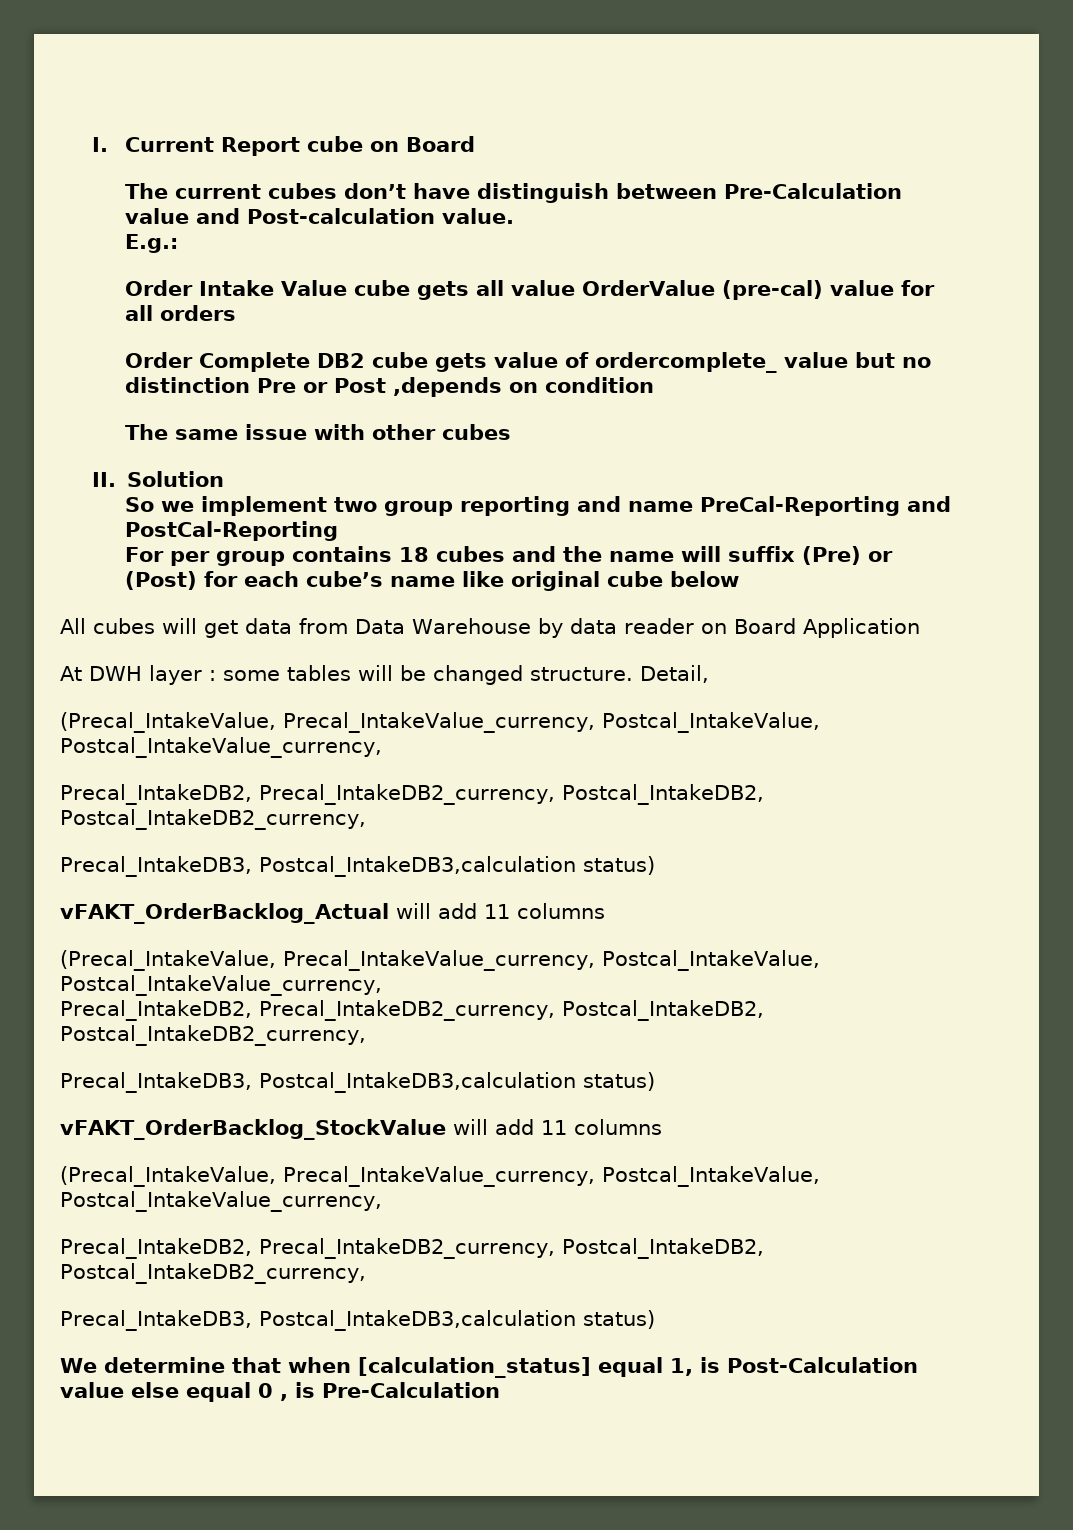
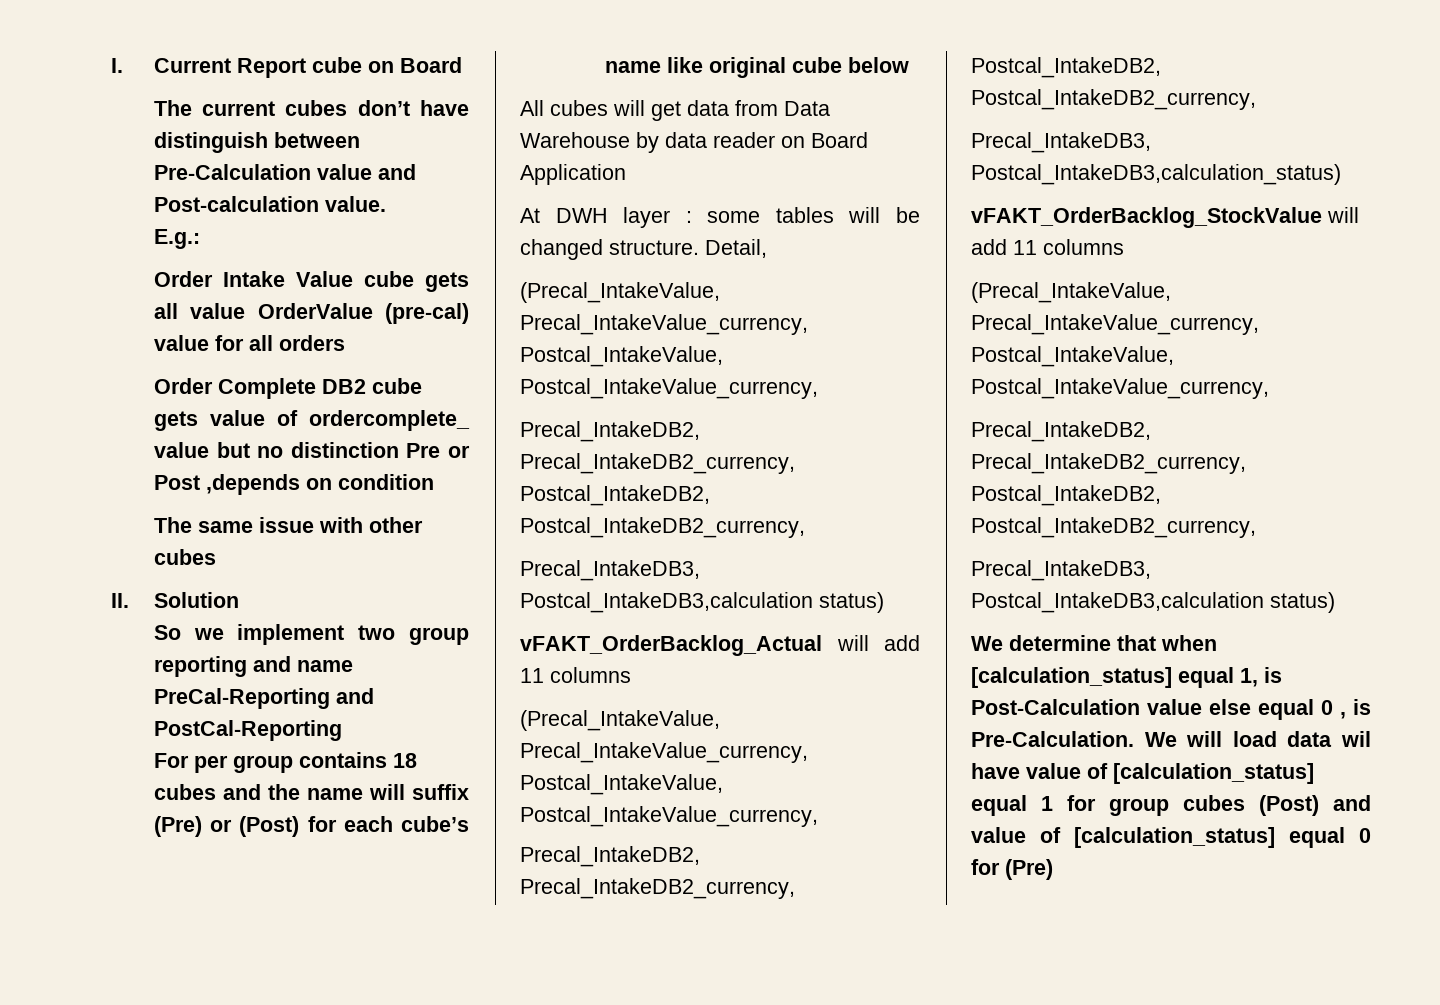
[258,1072,655,1093] Postcal_IntakeDB3,calculation status) -> [971,164,1341,185] Postcal_IntakeDB3,calculation_status)
[322,1382,500,1398] Pre-Calculation -> [971,731,1371,747] [971,763,1314,784] [971,795,1371,816] [971,827,1371,848] [971,859,1053,880] Pre-Calculation. We will load data wil have value of [calculation_status] equal 1 for group cubes (Post) and value of [calculation_status] equal 0 for (Pre)

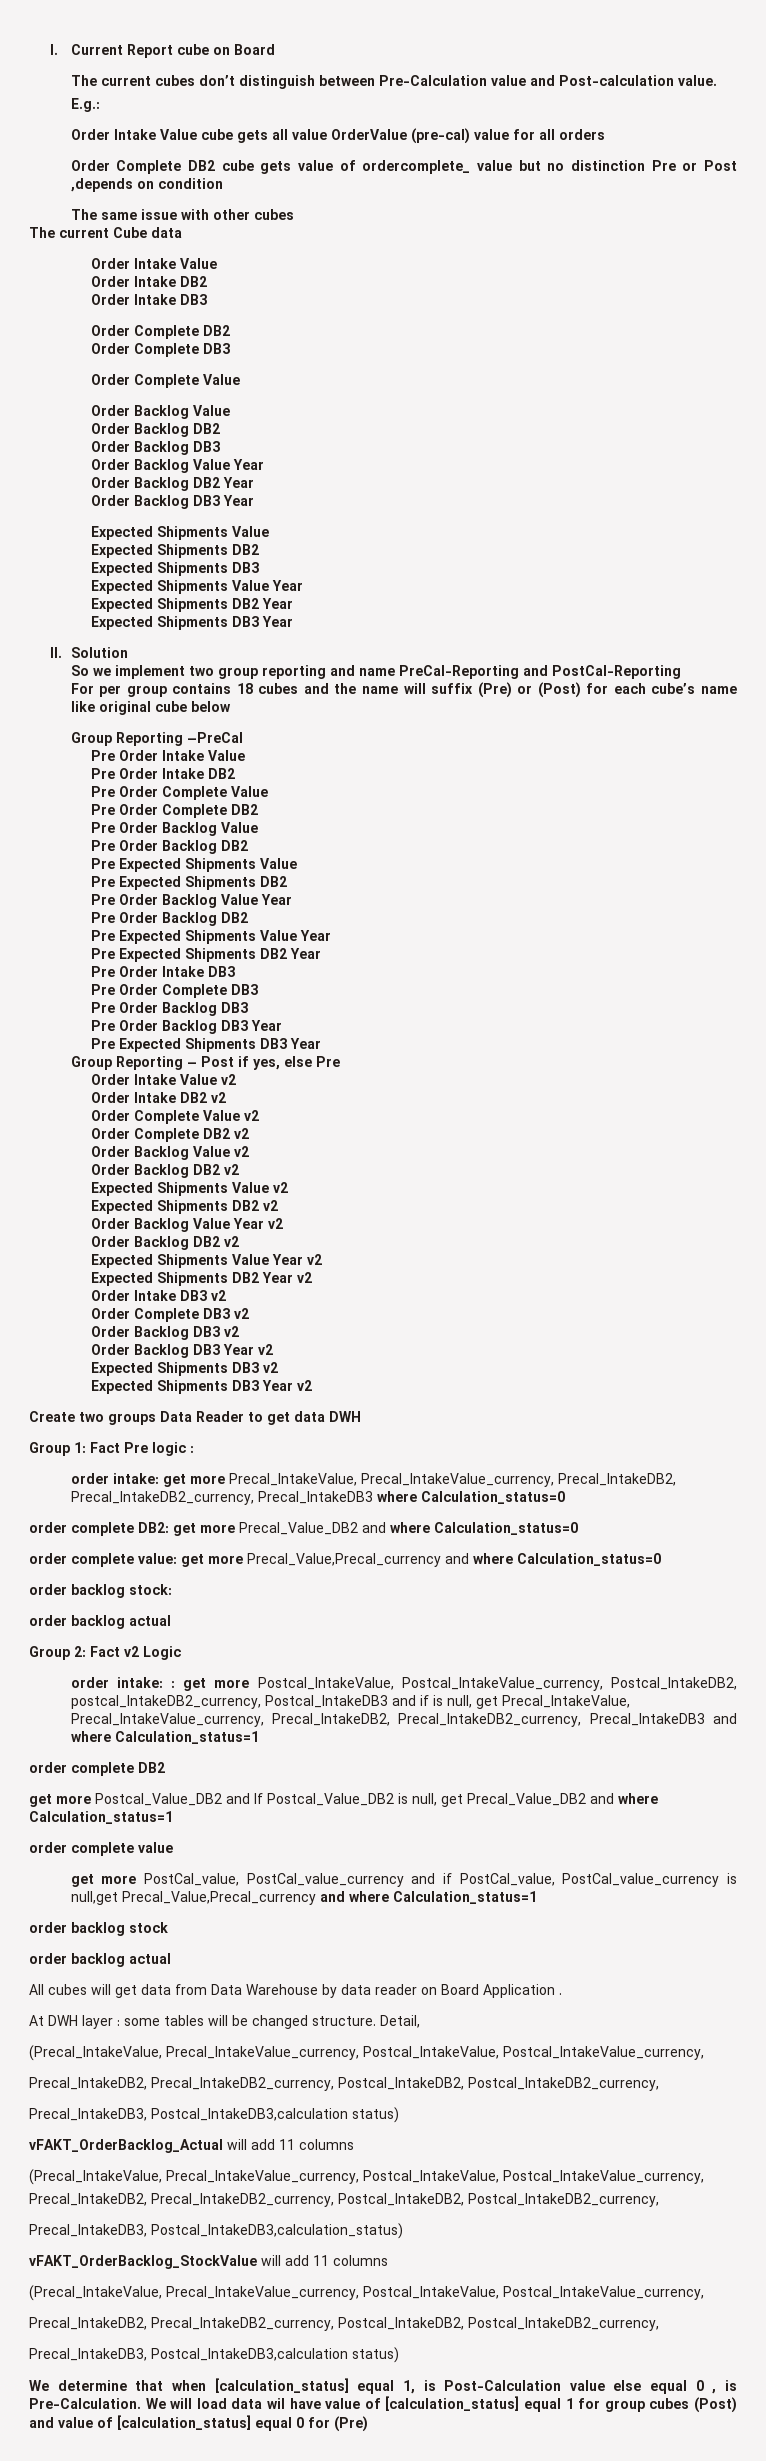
[420,100,469,116] have -> (235, 80) none
(216, 557) none -> [29,227,182,238] [91,258,218,269] [91,276,208,287] [91,294,208,305] [91,325,231,339] [91,343,231,357] [91,374,241,388] [91,405,231,419] [91,423,221,437] [91,441,221,455] [91,459,265,473] [91,477,255,491] [91,495,255,509] [91,526,270,540] [91,544,260,558] [91,562,260,576] [91,580,304,594] [91,598,294,612] [91,616,294,630] // The current Cube data // Order Intake Value // Order Intake DB2 // Order Intake DB3 // Order Complete DB2 // Order Complete DB3 // Order Complete Value // Order Backlog Value // Order Backlog DB2 // Order Backlog DB3 // Order Backlog Value Year // Order Backlog DB2 Year // Order Backlog DB3 Year // Expected Shipments Value // Expected Shipments DB2 // Expected Shipments DB3 // Expected Shipments Value Year // Expected Shipments DB2 Year // Expected Shipments DB3 Year
(909, 65) none -> [70,732,243,746] [91,750,246,761] [91,768,236,779] [91,786,269,800] [91,804,259,818] [91,822,259,836] [91,840,249,854] [91,858,298,872] [91,876,288,890] [91,894,293,908] [91,912,249,926] [91,930,332,944] [91,948,322,962] [91,966,236,977] [91,984,259,998] [91,1002,249,1016] [91,1020,283,1034] [91,1038,322,1052] [70,1056,340,1070] [91,1074,237,1085] [91,1092,227,1103] [91,1110,260,1124] [91,1128,250,1142] [91,1146,250,1160] [91,1164,240,1178] [91,1182,289,1196] [91,1200,279,1214] [91,1218,284,1232] [91,1236,240,1250] [91,1254,323,1268] [91,1272,313,1286] [91,1290,227,1301] [91,1308,250,1322] [91,1326,240,1340] [91,1344,274,1358] [91,1362,279,1376] [91,1380,313,1394] [29,1411,361,1425] [29,1442,194,1456] [70,1473,676,1487] [70,1491,565,1505] [29,1522,578,1536] [29,1553,661,1567] [29,1584,172,1598] [29,1615,171,1629] [29,1646,181,1660] [70,1677,737,1691] [70,1695,630,1709] [70,1713,737,1727] [70,1731,259,1744] [29,1762,165,1776] [29,1793,658,1807] [29,1811,173,1824] [29,1842,173,1856] [70,1873,737,1887] [70,1891,537,1905] [29,1922,168,1936] [29,1953,171,1967] // Group Reporting –PreCal // Pre Order Intake Value // Pre Order Intake DB2 // Pre Order Complete Value // Pre Order Complete DB2 // Pre Order Backlog Value // Pre Order Backlog DB2 // Pre Expected Shipments Value // Pre Expected Shipments DB2 // Pre Order Backlog Value Year // Pre Order Backlog DB2 // Pre Expected Shipments Value Year // Pre Expected Shipments DB2 Year // Pre Order Intake DB3 // Pre Order Complete DB3 // Pre Order Backlog DB3 // Pre Order Backlog DB3 Year // Pre Expected Shipments DB3 Year // Group Reporting – Post if yes, else Pre // Order Intake Value v2 // Order Intake DB2 v2 // Order Complete Value v2 // Order Complete DB2 v2 // Order Backlog Value v2 // Order Backlog DB2 v2 // Expected Shipments Value v2 // Expected Shipments DB2 v2 // Order Backlog Value Year v2 // Order Backlog DB2 v2 // Expected Shipments Value Year v2 // Expected Shipments DB2 Year v2 // Order Intake DB3 v2 // Order Complete DB3 v2 // Order Backlog DB3 v2 // Order Backlog DB3 Year v2 // Expected Shipments DB3 v2 // Expected Shipments DB3 Year v2 // Create two groups Data Reader to get data DWH // Group 1: Fact Pre logic : // order intake: get more Precal_IntakeValue, Precal_IntakeValue_currency, Precal_IntakeDB2, Precal_IntakeDB2_currency, Precal_IntakeDB3 where Calculation_status=0 // order complete DB2: get more Precal_Value_DB2 and where Calculation_status=0 // order complete value: get more Precal_Value,Precal_currency and where Calculation_status=0 // order backlog stock: // order backlog actual // Group 2: Fact v2 Logic // order intake: : get more Postcal_IntakeValue, Postcal_IntakeValue_currency, Postcal_IntakeDB2, postcal_IntakeDB2_currency, Postcal_IntakeDB3 and if is null, get Precal_IntakeValue, Precal_IntakeValue_currency, Precal_IntakeDB2, Precal_IntakeDB2_currency, Precal_IntakeDB3 and where Calculation_status=1 // order complete DB2 // get more Postcal_Value_DB2 and If Postcal_Value_DB2 is null, get Precal_Value_DB2 and where Calculation_status=1 // order complete value // get more PostCal_value, PostCal_value_currency and if PostCal_value, PostCal_value_currency is null,get Precal_Value,Precal_currency and where Calculation_status=1 // order backlog stock // order backlog actual
(626, 174) none -> [559,1993,562,1995] .

